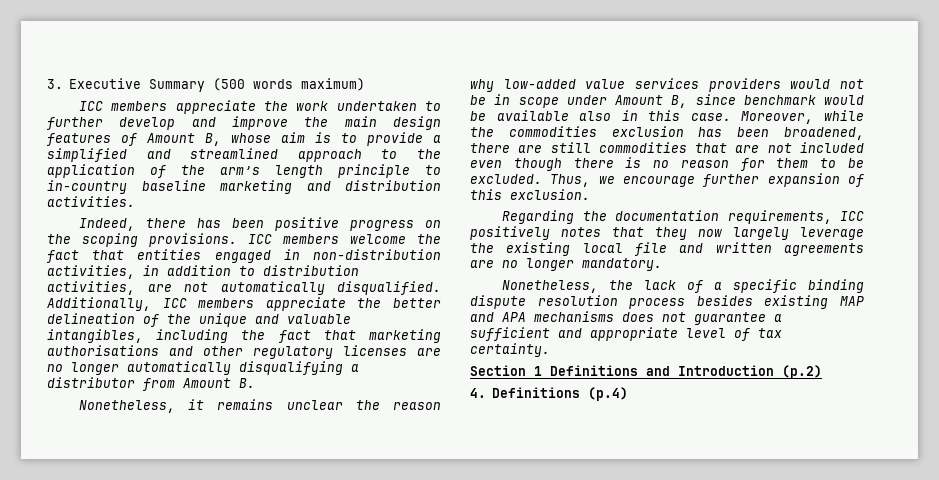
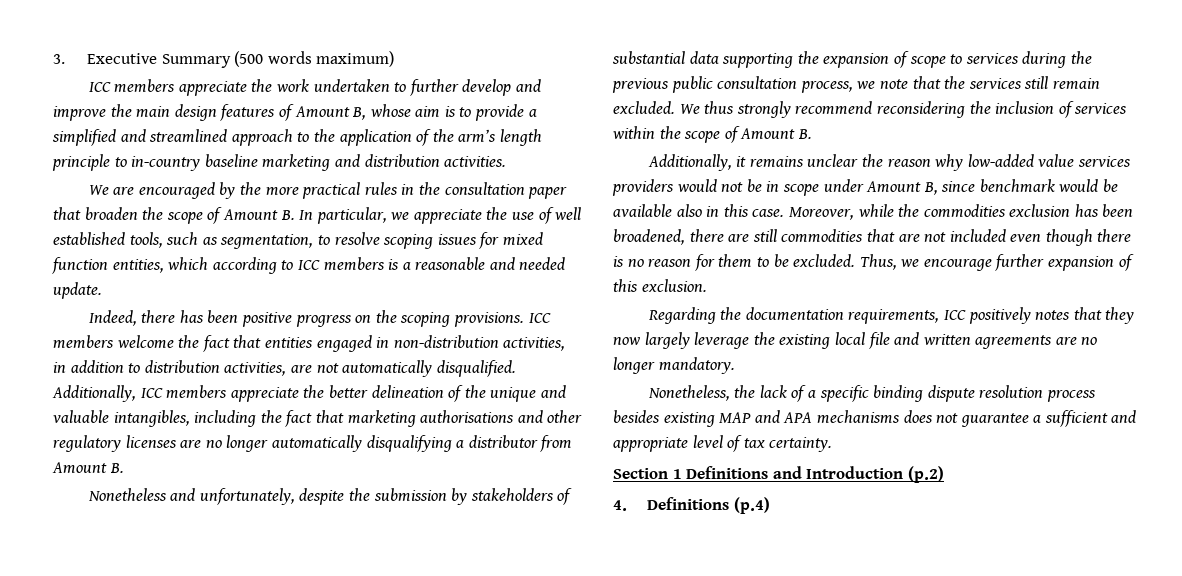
(135, 201) none -> [88,182,568,199] [53,207,582,224] [53,232,543,249] [52,257,566,274] [53,282,102,299] // We are encouraged by the more practical rules in the consultation paper that broaden the scope of Amount B. In particular, we appreciate the use of well established tools, such as segmentation, to resolve scoping issues for mixed function entities, which according to ICC members is a reasonable and needed update.
[79,400,176,413] Nonetheless, -> [87,488,573,505] [612,51,1092,68] [612,76,1100,93] [613,101,1128,118] [612,126,812,143] [647,154,732,171] Nonetheless and unfortunately, despite the submission by stakeholders of substantial data supporting the expansion of scope to services during the previous public consultation process, we note that the services still remain excluded. We thus strongly recommend reconsidering the inclusion of services within the scope of Amount B. // Additionally,

